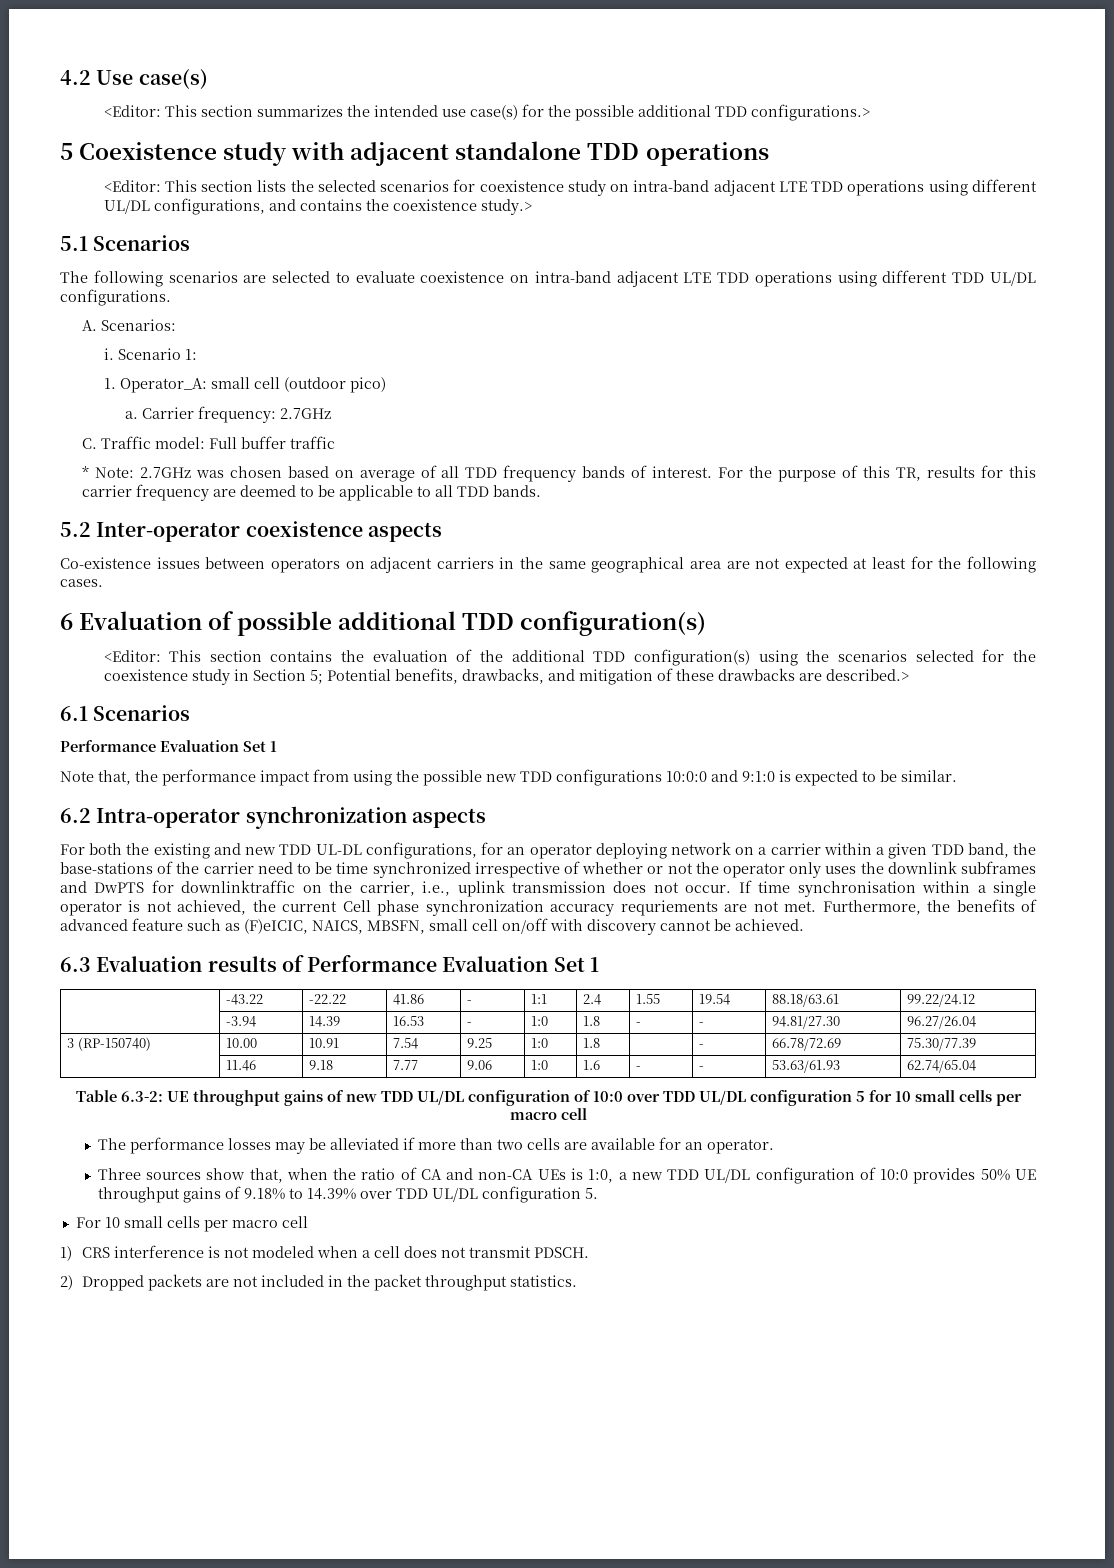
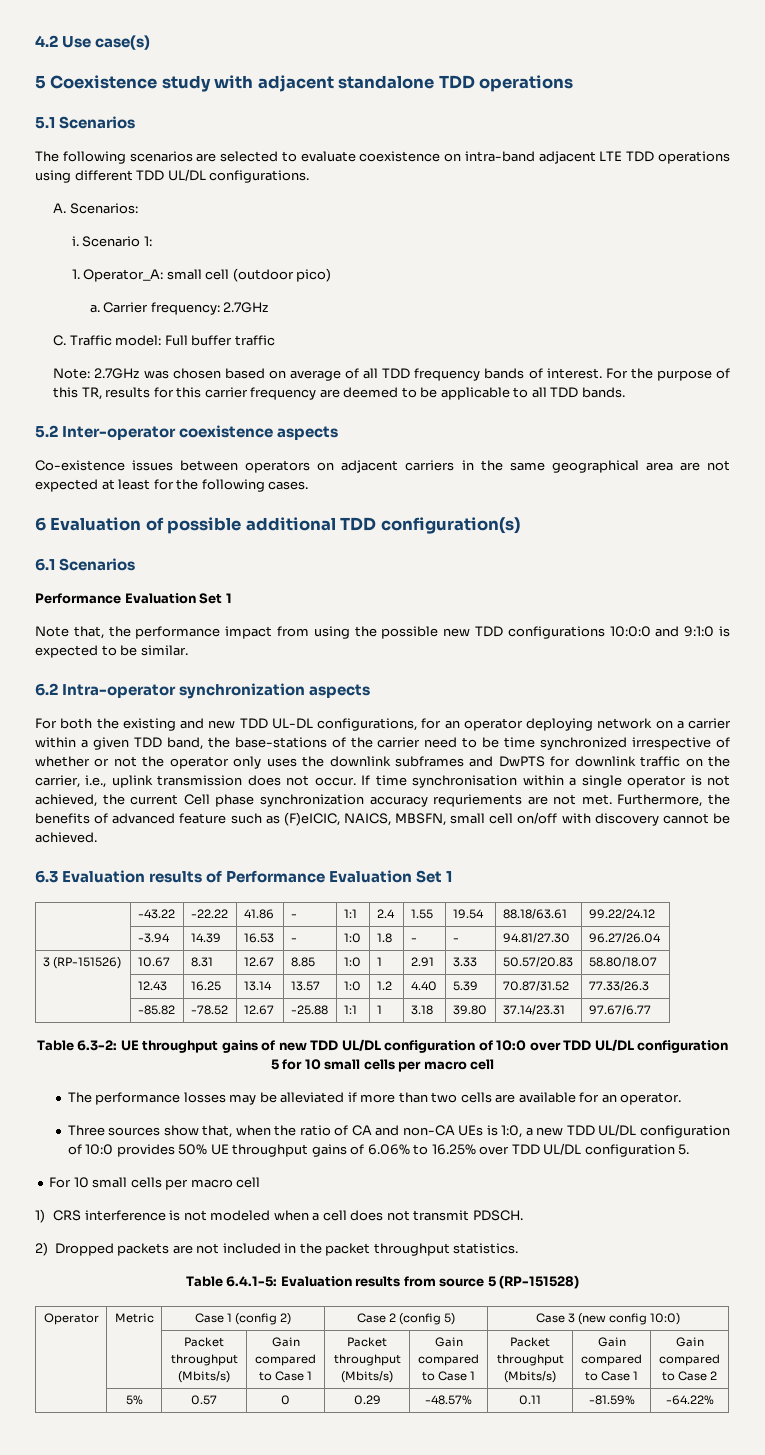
[103,104,870,121] // <Editor: This section summarizes the intended use case(s) for the possible additional TDD configurations.> -> (151, 42) none
[103,179,1037,196] [103,198,532,215] // <Editor: This section lists the selected scenarios for coexistence study on intra-band adjacent LTE TDD operations using different UL/DL configurations, and contains the coexistence study.> -> (574, 83) none
[81,466,89,478] * -> (275, 340) none
[103,649,1036,666] [103,668,909,685] // <Editor: This section contains the evaluation of the additional TDD configuration(s) using the scenarios selected for the coexistence study in Section 5; Potential benefits, drawbacks, and mitigation of these drawbacks are described.> -> (520, 525) none
[181,880,296,893] downlinktraffic -> [574,756,681,767] downlink traffic
[77,1037,151,1051] [226,1038,258,1048] [309,1038,340,1048] [393,1038,419,1049] [467,1038,493,1048] [531,1038,549,1048] [583,1038,601,1048] [699,1044,705,1048] [772,1038,842,1051] [907,1038,977,1051] [226,1060,257,1071] [309,1060,334,1070] [393,1060,419,1070] [467,1060,493,1070] [531,1060,549,1070] [583,1060,601,1070] [636,1066,642,1070] [699,1066,705,1070] [772,1060,841,1073] [907,1060,977,1073] (RP-150740) | 10.00 | 10.91 | 7.54 | 9.25 | 1:0 | 1.8 | | - | 66.78/72.69 | 75.30/77.39 // | 11.46 | 9.18 | 7.77 | 9.06 | 1:0 | 1.6 | - | - | 53.63/61.93 | 62.74/65.04 -> [52,957,121,969] [137,957,170,967] [190,957,213,967] [243,957,274,967] [290,957,315,967] [343,957,361,967] [376,957,382,966] [410,957,434,967] [452,957,477,967] [502,957,573,967] [588,957,657,967] [137,981,167,991] [190,981,221,991] [243,981,272,991] [290,981,320,991] [343,981,361,991] [376,981,392,990] [410,981,437,991] [452,981,478,991] [502,981,569,991] [588,981,649,991] [137,1005,175,1015] [190,1005,228,1015] [243,1005,274,1015] [290,1005,328,1015] [343,1005,357,1014] [376,1005,382,1014] [410,1005,433,1015] [452,1005,487,1015] [502,1005,565,1015] [588,1005,651,1015] (RP-151526) | 10.67 | 8.31 | 12.67 | 8.85 | 1:0 | 1 | 2.91 | 3.33 | 50.57/20.83 | 58.80/18.07 // | 12.43 | 16.25 | 13.14 | 13.57 | 1:0 | 1.2 | 4.40 | 5.39 | 70.87/31.52 | 77.33/26.3 // | -85.82 | -78.52 | 12.67 | -25.88 | 1:1 | 1 | 3.18 | 39.80 | 37.14/23.31 | 97.67/6.77
[243,1188,356,1200] 9.18% to 14.39% -> [367,1144,476,1155] 6.06% to 16.25%
(577, 1281) none -> [185,1275,580,1289] [43,1313,99,1325] [114,1313,154,1323] [194,1313,292,1325] [356,1313,456,1325] [535,1313,681,1325] [184,1337,224,1347] [170,1354,238,1366] [178,1371,230,1383] [271,1337,300,1347] [255,1354,316,1366] [258,1371,313,1381] [347,1337,387,1347] [333,1354,401,1366] [341,1371,393,1383] [434,1337,463,1347] [418,1354,479,1366] [421,1371,476,1381] [510,1337,550,1347] [496,1354,564,1366] [504,1371,556,1383] [597,1337,626,1347] [581,1354,642,1366] [584,1371,639,1381] [675,1337,704,1347] [659,1354,720,1366] [661,1371,718,1381] [125,1395,143,1405] [191,1395,217,1405] [281,1395,290,1405] [353,1395,381,1405] [425,1395,472,1405] [519,1395,541,1405] [588,1395,635,1405] [665,1395,714,1405] // Table 6.4.1-5: Evaluation results from source 5 (RP-151528) // Operator | Metric | Case 1 (config 2) | Case 2 (config 5) | Case 3 (new config 10:0) // | | Packet throughput (Mbits/s) | Gain compared to Case 1 | Packet throughput (Mbits/s) | Gain compared to Case 1 | Packet throughput (Mbits/s) | Gain compared to Case 1 | Gain compared to Case 2 // | 5% | 0.57 | 0 | 0.29 | -48.57% | 0.11 | -81.59% | -64.22%

